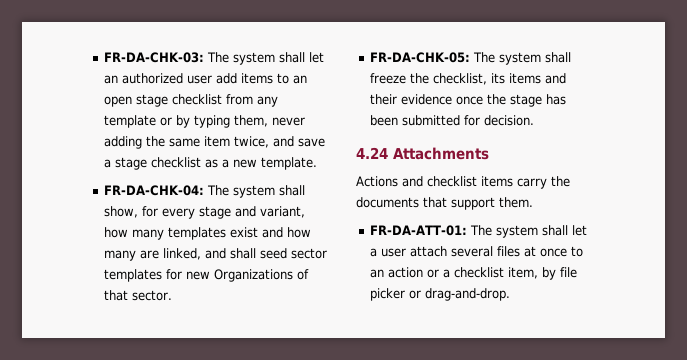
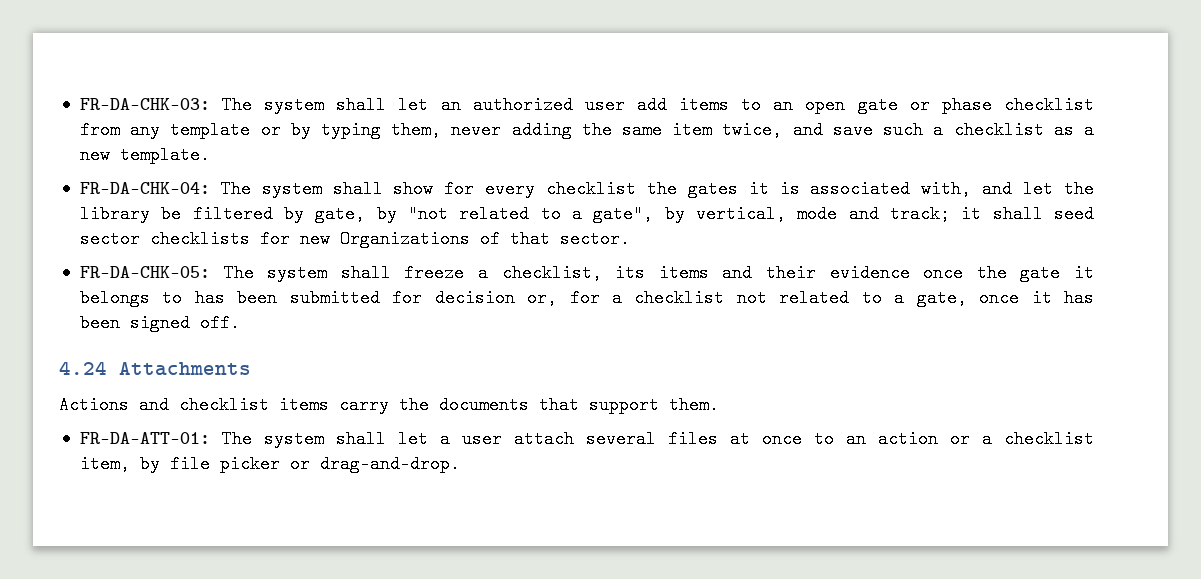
[136,94,169,107] stage -> [857,96,992,114] gate or phase
[104,157,148,170] a stage -> [883,121,944,139] such a
[104,206,139,218] show, -> [393,180,434,198] show
[199,206,306,219] [104,227,312,240] [104,248,227,261] stage and variant, how many templates exist and how many are linked, and -> [546,180,1095,198] [79,205,982,223] checklist the gates it is associated with, and let the library be filtered by gate, by "not related to a gate", by vertical, mode and track; it
[104,269,163,282] templates -> [149,230,250,248] checklists
[410,73,430,84] the -> [477,264,488,282] a
[510,94,567,107] [370,115,535,126] stage has been submitted for decision. -> [1020,264,1095,282] [79,289,1095,307] [79,314,240,332] gate it belongs to has been submitted for decision or, for a checklist not related to a gate, once it has been signed off.

